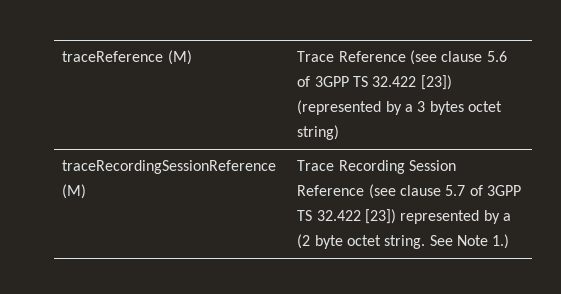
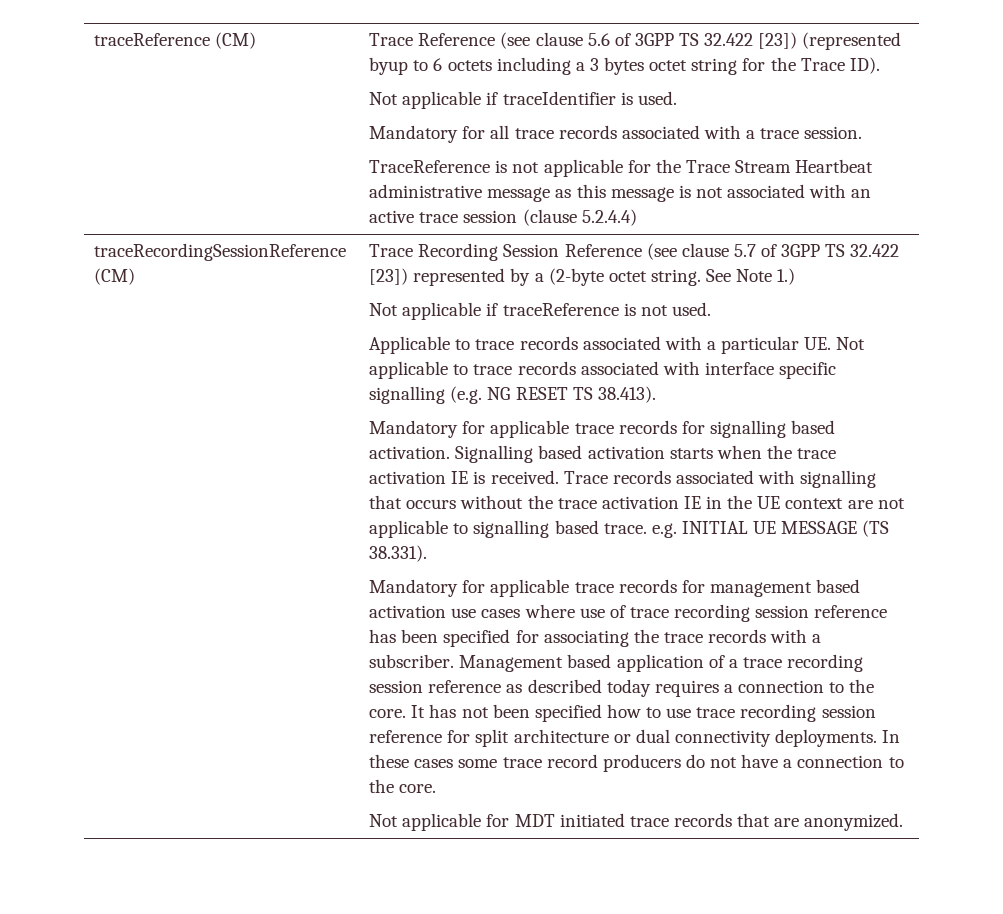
[62,50,192,65] traceReference (M) -> [94,32,257,49] traceReference (CM)
[385,101,502,115] [297,125,340,140] by a 3 bytes octet string) -> [369,57,880,75] [369,91,677,109] [369,125,863,143] [369,159,874,177] [369,184,872,202] [369,209,637,226] byup to 6 octets including a 3 bytes octet string for the Trace ID). // Not applicable if traceIdentifier is used. // Mandatory for all trace records associated with a trace session. // TraceReference is not applicable for the Trace Stream Heartbeat administrative message as this message is not associated with an active trace session (clause 5.2.4.4)
[62,184,87,199] (M) -> [94,268,136,285] (CM)
[297,234,343,249] (2 byte -> [548,268,604,286] (2-byte
(510, 241) none -> [369,302,711,320] [369,336,866,354] [369,361,837,379] [369,386,656,404] [369,420,836,438] [369,445,837,463] [369,470,877,488] [369,495,905,509] [369,520,890,538] [369,545,428,562] [369,579,861,597] [369,604,888,622] [369,629,822,647] [369,654,864,672] [369,679,875,697] [369,704,876,722] [369,729,901,747] [369,754,904,772] [369,779,437,793] [369,813,904,831] // Not applicable if traceReference is not used. // Applicable to trace records associated with a particular UE. Not applicable to trace records associated with interface specific signalling (e.g. NG RESET TS 38.413). // Mandatory for applicable trace records for signalling based activation. Signalling based activation starts when the trace activation IE is received. Trace records associated with signalling that occurs without the trace activation IE in the UE context are not applicable to signalling based trace. e.g. INITIAL UE MESSAGE (TS 38.331). // Mandatory for applicable trace records for management based activation use cases where use of trace recording session reference has been specified for associating the trace records with a subscriber. Management based application of a trace recording session reference as described today requires a connection to the core. It has not been specified how to use trace recording session reference for split architecture or dual connectivity deployments. In these cases some trace record producers do not have a connection to the core. // Not applicable for MDT initiated trace records that are anonymized.

